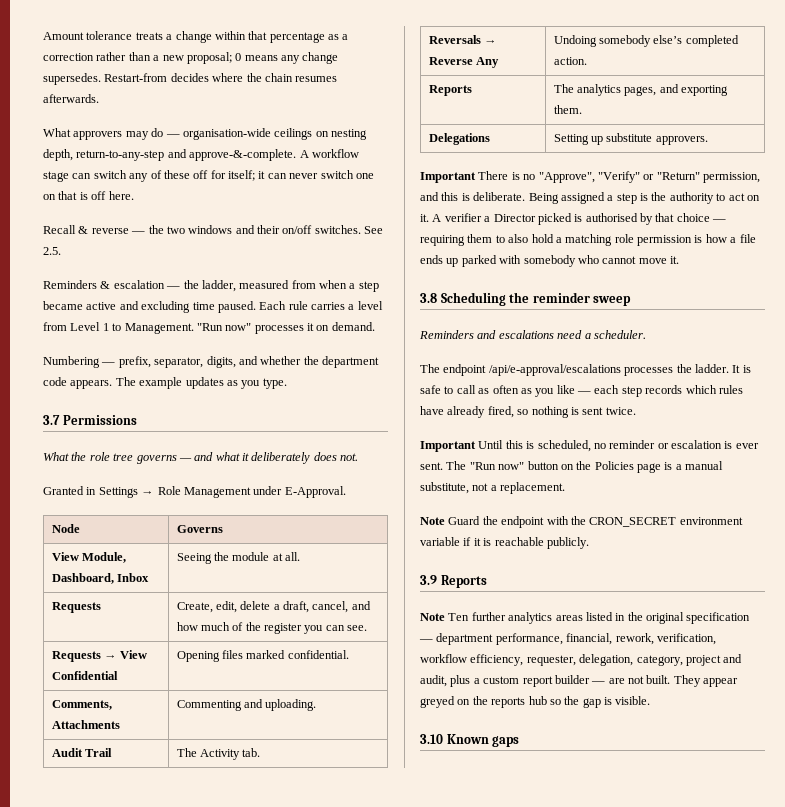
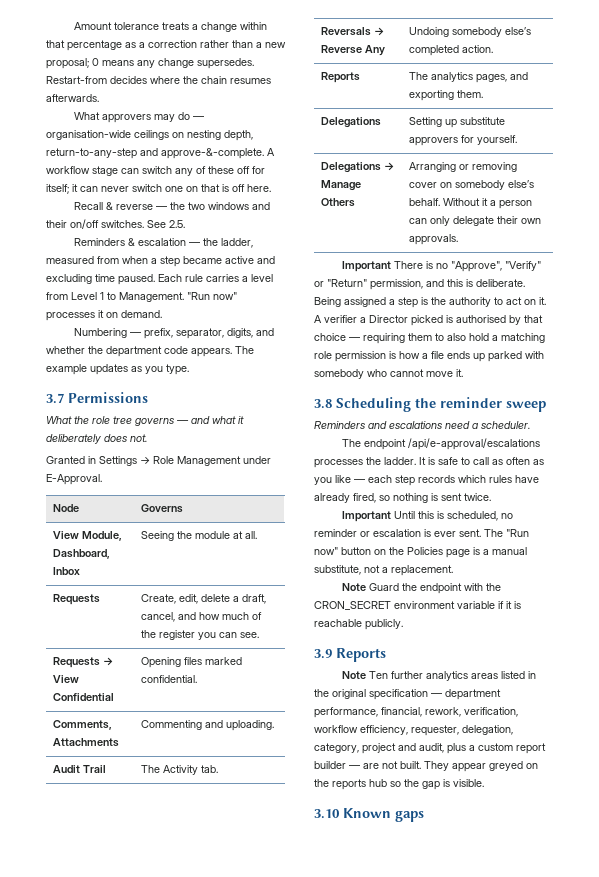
[655,136,708,145] approvers. -> [408,135,517,146] [320,162,394,173] [320,180,361,191] [320,198,355,207] [408,162,517,172] [408,180,534,190] [408,198,532,209] [408,216,541,226] [408,234,458,245] approvers for yourself. // Delegations → Manage Others | Arranging or removing cover on somebody else’s behalf. Without it a person can only delegate their own approvals.

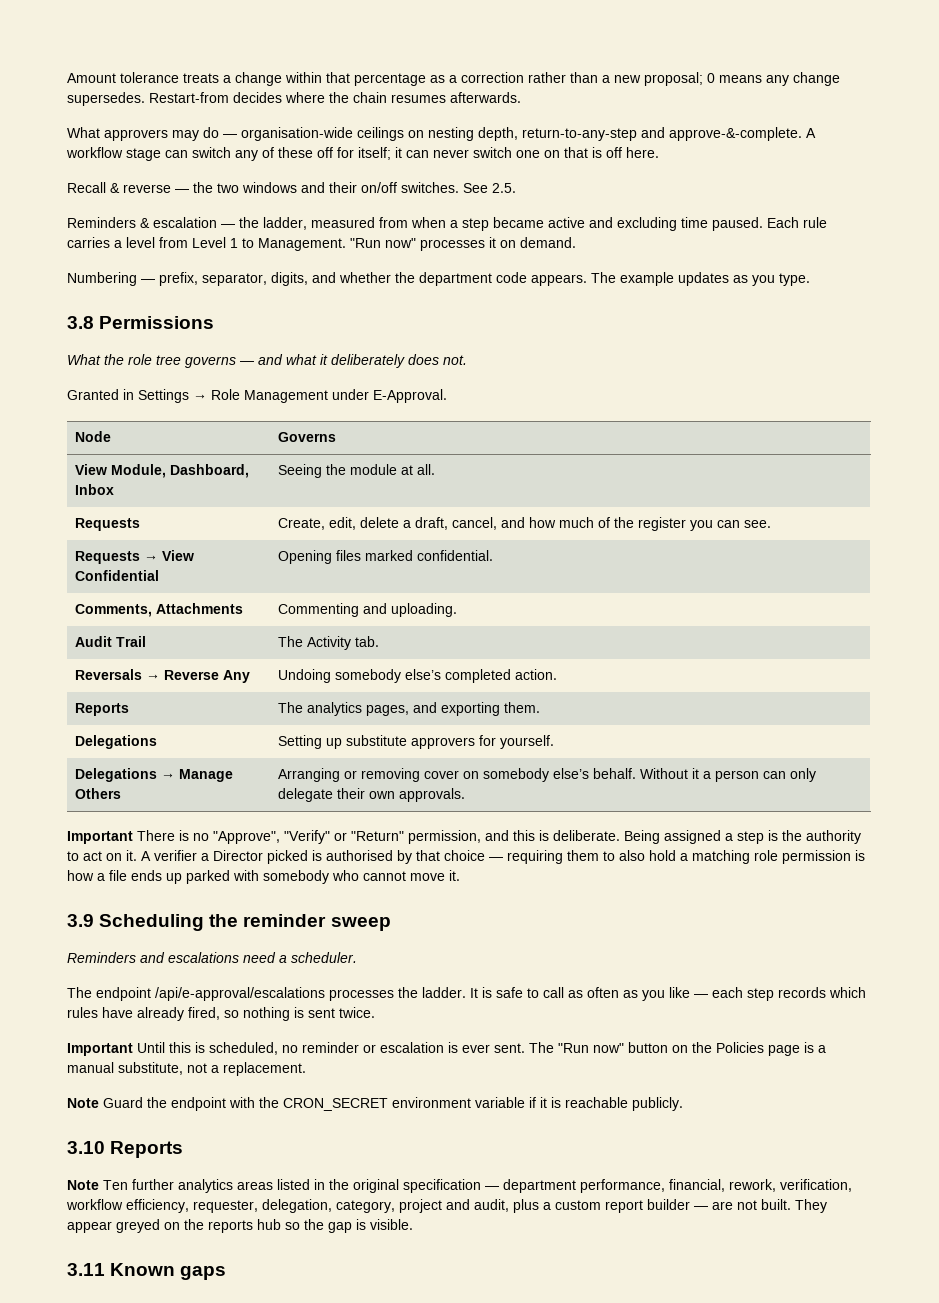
[46,393,64,404] 3.7 -> [67,316,94,329] 3.8
[314,399,332,409] 3.8 -> [67,914,94,927] 3.9
[314,649,332,659] 3.9 -> [67,1141,105,1154] 3.10
[314,809,340,819] 3.10 -> [67,1263,105,1276] 3.11

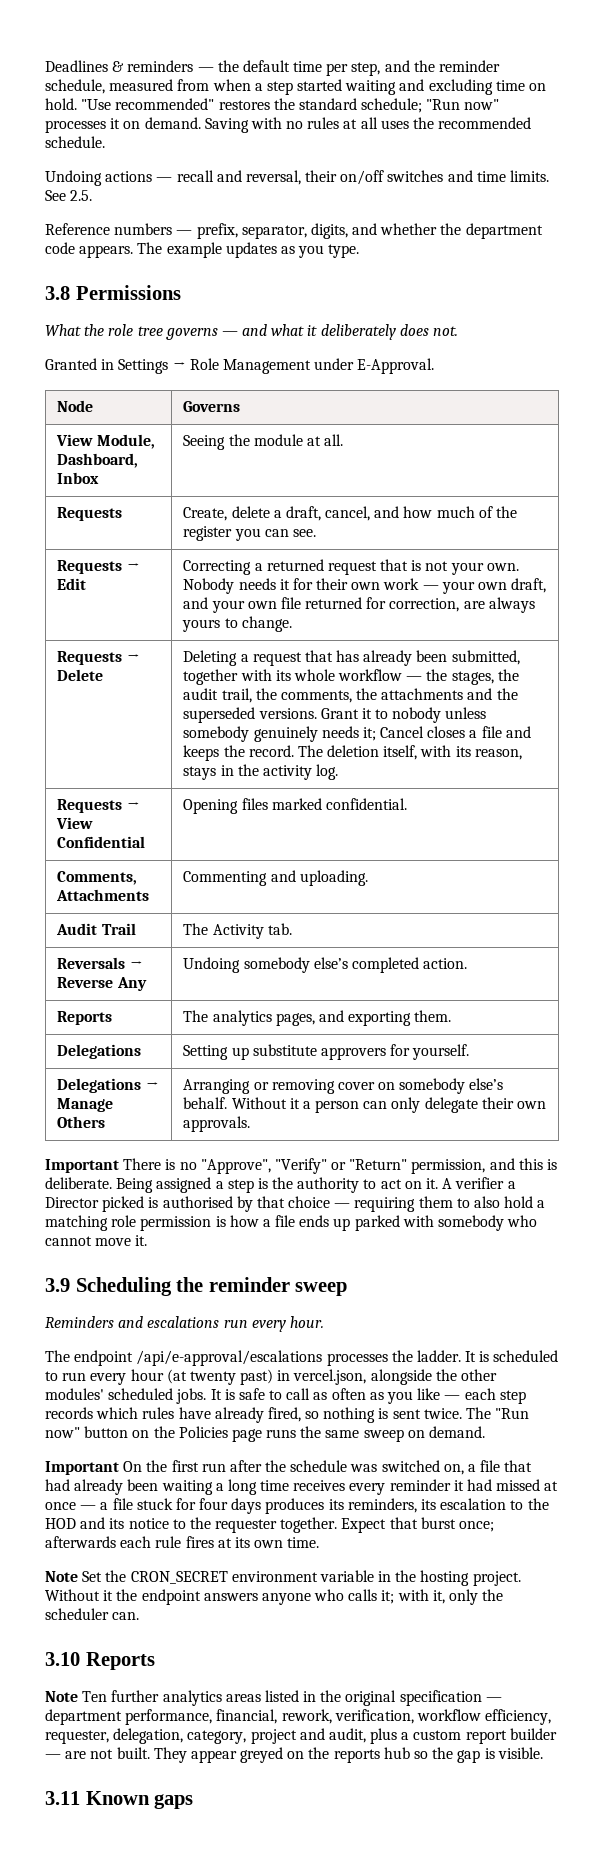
[67,72,840,86] [67,92,521,106] [67,127,816,141] [66,147,659,161] [67,182,516,193] [67,217,307,230] Amount tolerance treats a change within that percentage as a correction rather than a new proposal; 0 means any change supersedes. Restart-from decides where the chain resumes afterwards. // What approvers may do — organisation-wide ceilings on nesting depth, return-to-any-step and approve-&-complete. A workflow stage can switch any of these off for itself; it can never switch one on that is off here. // Recall & reverse — the two windows and their on/off switches. See 2.5. // Reminders & escalation — the ladder, -> [45,60,501,76] [45,79,105,94] Deadlines & reminders — the default time per step, and the reminder schedule,
[493,217,585,228] became active -> [297,79,397,95] started waiting
[712,217,827,231] [67,237,346,251] paused. Each rule carries a level from Level 1 to Management. -> [529,83,547,91] [45,98,423,113] on hold. "Use recommended" restores the standard schedule;
[67,272,137,286] // Numbering -> [204,117,532,133] [45,136,105,148] [45,170,550,186] [45,190,93,201] [45,223,173,235] Saving with no rules at all uses the recommended schedule. // Undoing actions — recall and reversal, their on/off switches and time limits. See 2.5. // Reference numbers
[329,517,357,530] edit, -> (228, 514) none
(772, 524) none -> [57,560,140,574] [57,578,87,590] [183,559,519,575] [183,578,547,594] [183,597,535,613] [182,616,292,632] [57,651,140,665] [57,669,104,681] [183,650,520,666] [183,669,519,685] [183,688,518,703] [183,707,487,723] [183,726,531,742] [183,745,522,761] [183,764,339,780] // Requests → Edit | Correcting a returned request that is not your own. Nobody needs it for their own work — your own draft, and your own file returned for correction, are always yours to change. // Requests → Delete | Deleting a request that has already been submitted, together with its whole workflow — the stages, the audit trail, the comments, the attachments and the superseded versions. Grant it to nobody unless somebody genuinely needs it; Cancel closes a file and keeps the record. The deletion itself, with its reason, stays in the activity log.
[243,952,357,963] need a scheduler. -> [223,1316,324,1332] run every hour.
(492, 992) none -> [493,1350,559,1362] [45,1369,498,1385] [45,1388,235,1404] scheduled to run every hour (at twenty past) in vercel.json, alongside the other modules' scheduled jobs. It is
[67,1042,525,1056] // Important Until this is scheduled, no reminder or escalation is ever sent. -> (462, 1413) none
[804,1042,826,1053] [67,1062,306,1076] [67,1097,683,1111] is a manual substitute, not a replacement. // Note Guard the endpoint with the CRON_SECRET environment variable if it is reachable publicly. -> [266,1426,486,1442] [45,1460,533,1475] [45,1479,559,1495] [45,1498,549,1514] [45,1517,495,1533] [45,1536,320,1548] [45,1570,521,1586] [45,1589,504,1605] [45,1608,140,1620] runs the same sweep on demand. // Important On the first run after the schedule was switched on, a file that had already been waiting a long time receives every reminder it had missed at once — a file stuck for four days produces its reminders, its escalation to the HOD and its notice to the requester together. Expect that burst once; afterwards each rule fires at its own time. // Note Set the CRON_SECRET environment variable in the hosting project. Without it the endpoint answers anyone who calls it; with it, only the scheduler can.

